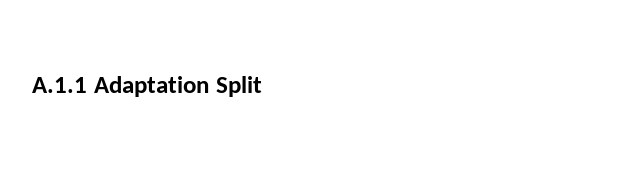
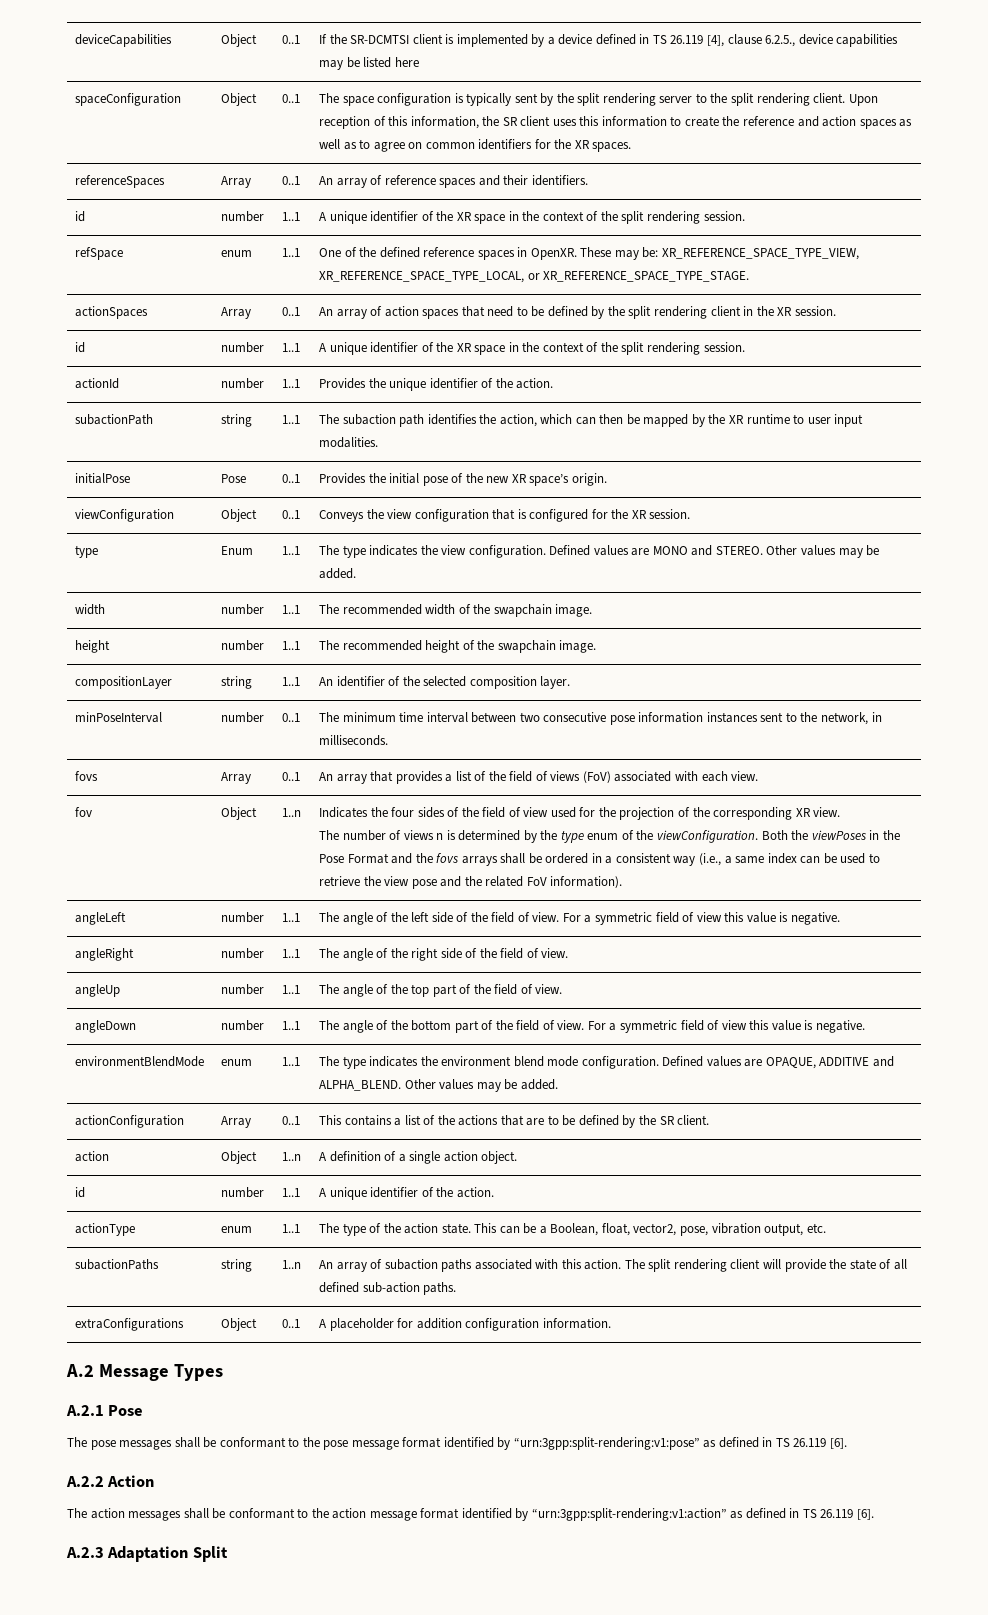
[32,77,87,93] A.1.1 -> [75,34,173,47] [221,34,258,47] [282,35,301,44] [319,34,899,47] [319,57,419,70] [75,93,182,106] [221,93,258,106] [282,94,301,103] [319,93,878,106] [319,116,913,129] [319,139,632,152] [75,175,166,188] [221,176,252,188] [282,176,301,185] [319,175,588,188] [75,211,86,222] [221,211,265,222] [282,212,301,221] [319,211,745,224] [75,247,124,260] [221,250,253,257] [282,248,301,257] [319,247,859,260] [319,271,750,283] [75,306,149,319] [221,307,252,319] [282,307,301,316] [319,306,836,319] [75,342,86,353] [221,342,265,353] [282,343,301,352] [319,342,745,355] [75,378,120,389] [221,378,265,389] [282,379,301,388] [319,378,554,391] [75,414,154,425] [221,414,253,427] [282,415,301,424] [319,414,864,427] [319,437,379,448] [75,473,131,484] [221,474,247,483] [282,474,301,483] [319,473,607,486] [75,509,175,522] [221,509,258,522] [282,510,301,519] [319,509,691,522] [75,545,99,558] [221,546,254,555] [282,546,301,555] [319,545,880,558] [319,568,357,579] [75,604,106,615] [221,604,265,615] [282,605,301,614] [319,604,593,617] [75,640,111,653] [221,640,265,651] [282,641,301,650] [319,640,597,653] [75,676,173,689] [221,676,253,689] [282,677,301,686] [319,676,571,689] [75,712,163,723] [221,712,265,723] [282,713,301,722] [319,712,882,725] [319,735,389,746] [75,771,99,781] [221,772,252,784] [282,772,301,781] [319,771,759,784] [75,807,93,817] [221,807,258,820] [282,808,302,817] [319,807,841,820] [319,830,900,843] [319,853,880,866] [319,876,623,889] [75,912,127,925] [221,912,265,923] [282,913,301,922] [319,912,840,925] [75,948,135,961] [221,948,265,959] [282,949,301,958] [319,948,569,961] [75,984,121,997] [221,984,265,995] [282,985,301,994] [319,984,563,997] [75,1020,137,1033] [221,1020,265,1031] [282,1021,301,1030] [319,1020,865,1033] [75,1056,205,1067] [221,1059,253,1066] [282,1057,301,1066] [319,1056,894,1069] [319,1079,558,1092] [75,1115,185,1128] [221,1116,252,1128] [282,1116,301,1125] [319,1115,710,1128] [75,1151,110,1162] [221,1151,258,1164] [282,1152,302,1161] [319,1151,518,1164] [75,1187,86,1198] [221,1187,265,1198] [282,1188,301,1197] [319,1187,494,1200] [75,1223,136,1236] [221,1226,253,1233] [282,1224,301,1233] [319,1223,826,1236] [75,1259,160,1270] [221,1259,253,1272] [282,1260,302,1269] [319,1259,907,1272] [319,1282,457,1295] [75,1318,185,1331] [221,1318,258,1331] [282,1319,301,1328] [319,1318,611,1331] [66,1364,223,1381] [66,1405,144,1416] [67,1437,847,1450] [66,1475,155,1487] [67,1508,874,1521] [66,1547,104,1558] deviceCapabilities | Object | 0..1 | If the SR-DCMTSI client is implemented by a device defined in TS 26.119 [4], clause 6.2.5., device capabilities may be listed here // spaceConfiguration | Object | 0..1 | The space configuration is typically sent by the split rendering server to the split rendering client. Upon reception of this information, the SR client uses this information to create the reference and action spaces as well as to agree on common identifiers for the XR spaces. // referenceSpaces | Array | 0..1 | An array of reference spaces and their identifiers. // id | number | 1..1 | A unique identifier of the XR space in the context of the split rendering session. // refSpace | enum | 1..1 | One of the defined reference spaces in OpenXR. These may be: XR_REFERENCE_SPACE_TYPE_VIEW, XR_REFERENCE_SPACE_TYPE_LOCAL, or XR_REFERENCE_SPACE_TYPE_STAGE. // actionSpaces | Array | 0..1 | An array of action spaces that need to be defined by the split rendering client in the XR session. // id | number | 1..1 | A unique identifier of the XR space in the context of the split rendering session. // actionId | number | 1..1 | Provides the unique identifier of the action. // subactionPath | string | 1..1 | The subaction path identifies the action, which can then be mapped by the XR runtime to user input modalities. // initialPose | Pose | 0..1 | Provides the initial pose of the new XR space’s origin. // viewConfiguration | Object | 0..1 | Conveys the view configuration that is configured for the XR session. // type | Enum | 1..1 | The type indicates the view configuration. Defined values are MONO and STEREO. Other values may be added. // width | number | 1..1 | The recommended width of the swapchain image. // height | number | 1..1 | The recommended height of the swapchain image. // compositionLayer | string | 1..1 | An identifier of the selected composition layer. // minPoseInterval | number | 0..1 | The minimum time interval between two consecutive pose information instances sent to the network, in milliseconds. // fovs | Array | 0..1 | An array that provides a list of the field of views (FoV) associated with each view. // fov | Object | 1..n | Indicates the four sides of the field of view used for the projection of the corresponding XR view. // The number of views n is determined by the type enum of the viewConfiguration. Both the viewPoses in the Pose Format and the fovs arrays shall be ordered in a consistent way (i.e., a same index can be used to retrieve the view pose and the related FoV information). // angleLeft | number | 1..1 | The angle of the left side of the field of view. For a symmetric field of view this value is negative. // angleRight | number | 1..1 | The angle of the right side of the field of view. // angleUp | number | 1..1 | The angle of the top part of the field of view. // angleDown | number | 1..1 | The angle of the bottom part of the field of view. For a symmetric field of view this value is negative. // environmentBlendMode | enum | 1..1 | The type indicates the environment blend mode configuration. Defined values are OPAQUE, ADDITIVE and ALPHA_BLEND. Other values may be added. // actionConfiguration | Array | 0..1 | This contains a list of the actions that are to be defined by the SR client. // action | Object | 1..n | A definition of a single action object. // id | number | 1..1 | A unique identifier of the action. // actionType | enum | 1..1 | The type of the action state. This can be a Boolean, float, vector2, pose, vibration output, etc. // subactionPaths | string | 1..n | An array of subaction paths associated with this action. The split rendering client will provide the state of all defined sub-action paths. // extraConfigurations | Object | 0..1 | A placeholder for addition configuration information. // A.2 Message Types // A.2.1 Pose // The pose messages shall be conformant to the pose message format identified by “urn:3gpp:split-rendering:v1:pose” as defined in TS 26.119 [6]. // A.2.2 Action // The action messages shall be conformant to the action message format identified by “urn:3gpp:split-rendering:v1:action” as defined in TS 26.119 [6]. // A.2.3

